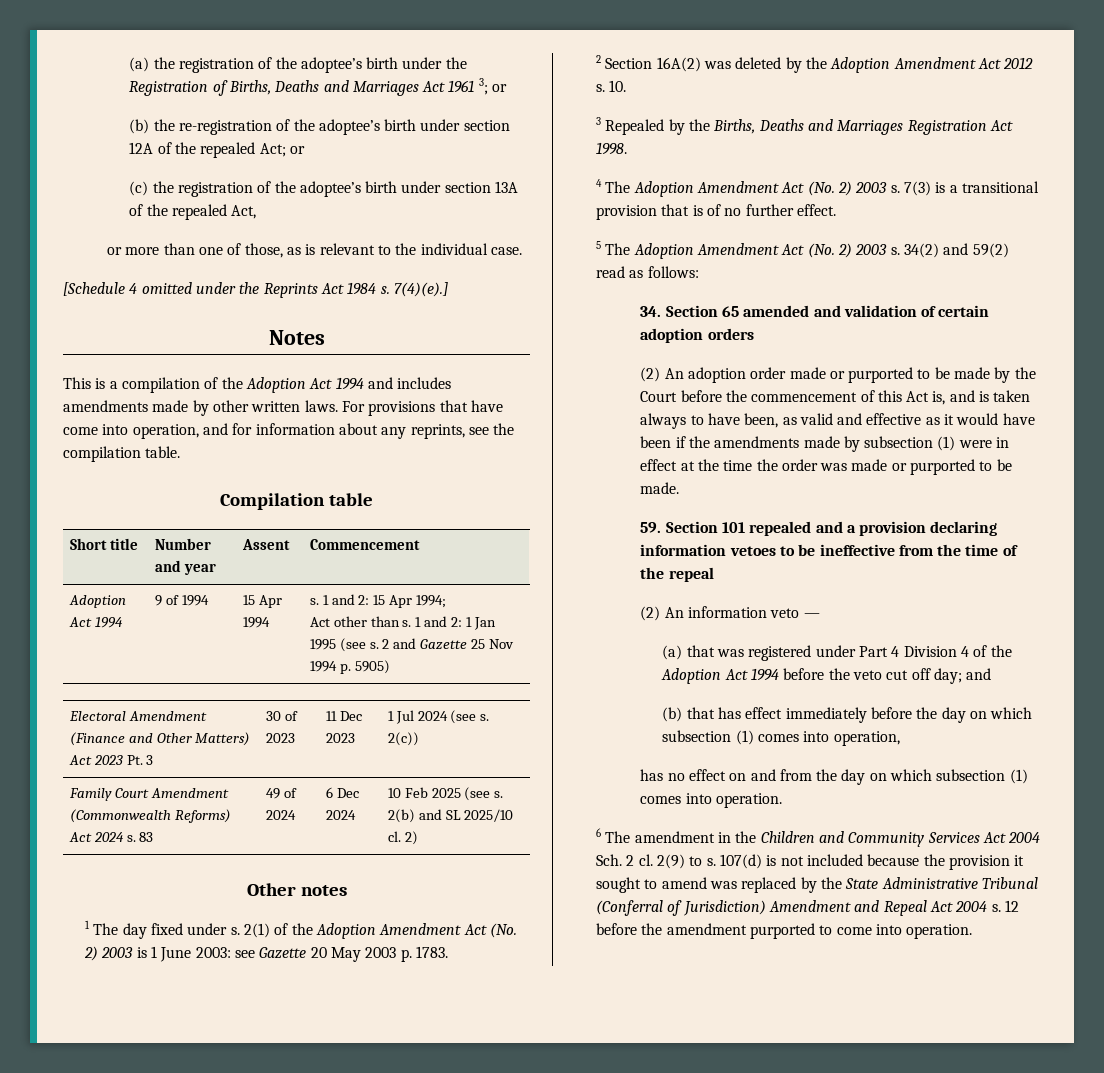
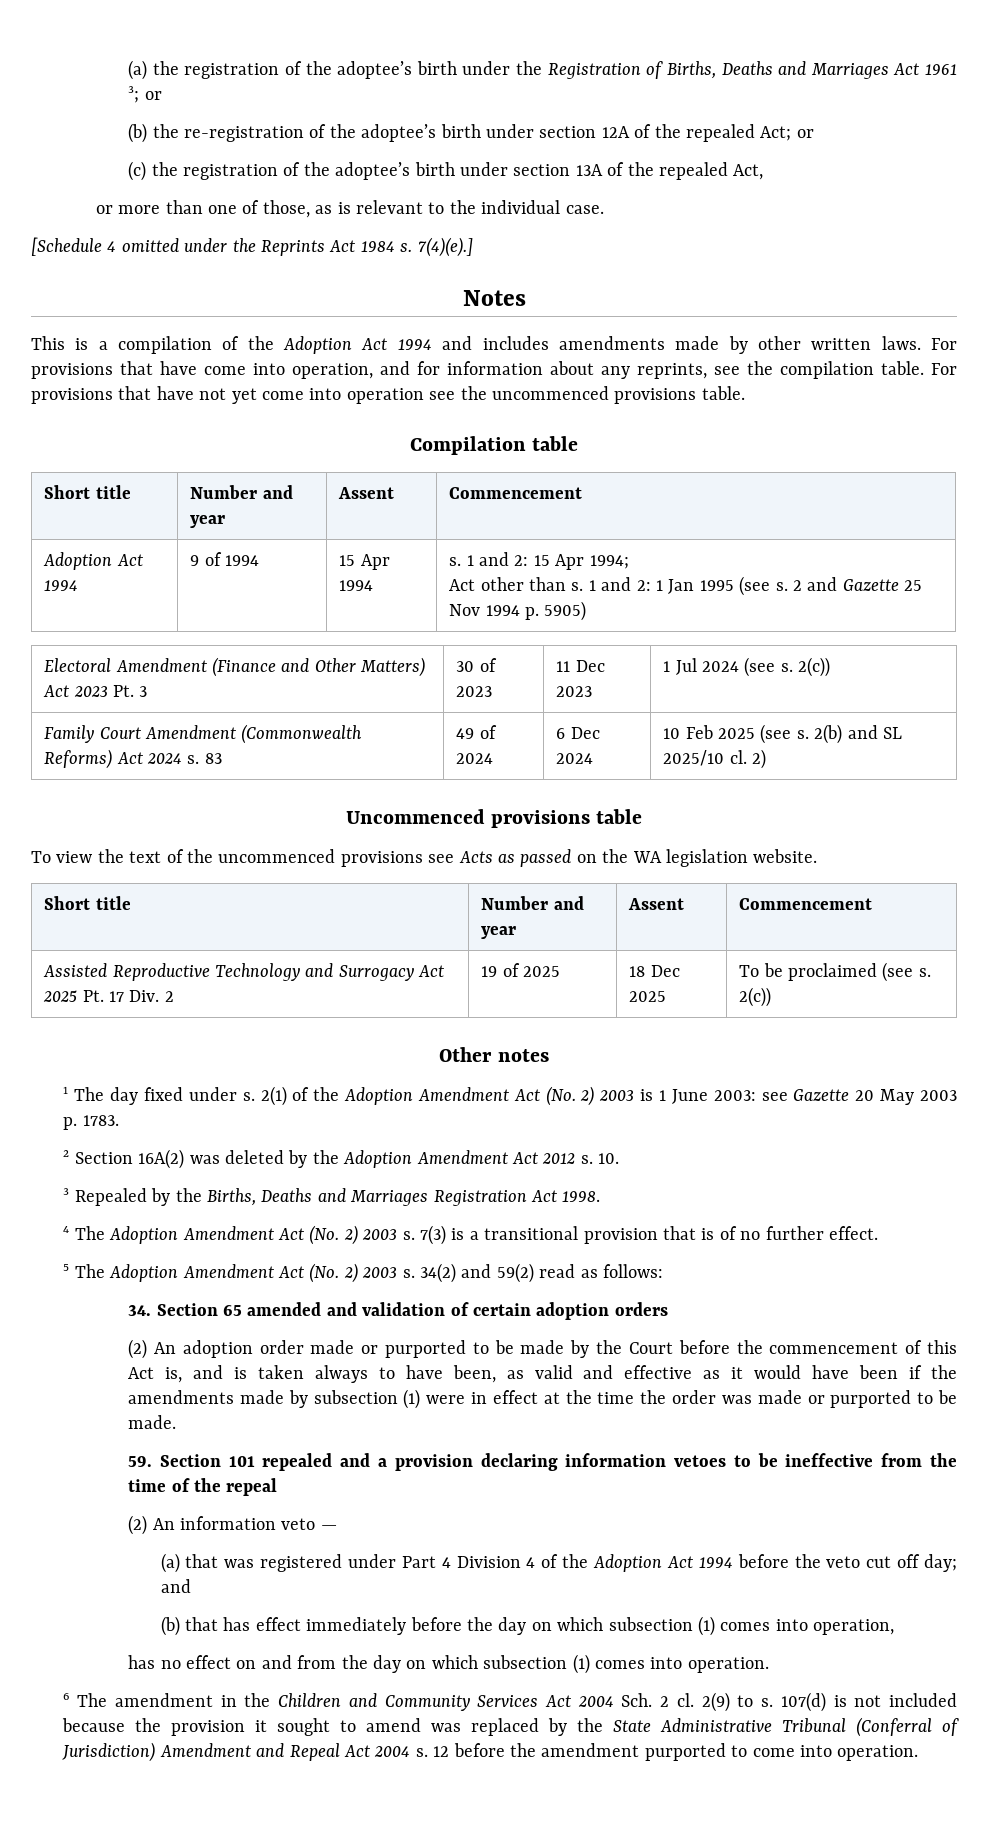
(181, 452) none -> [931,363,957,375] [31,386,745,404] For provisions that have not yet come into operation see the uncommenced provisions table.
(418, 838) none -> [345,809,643,828] [31,849,818,867] [44,896,131,910] [481,896,584,910] [481,926,517,939] [628,898,685,910] [739,898,873,910] [43,963,445,981] [43,990,174,1002] [481,963,561,977] [629,965,680,977] [629,991,667,1002] [739,962,931,982] [739,987,772,1007] // Uncommenced provisions table // To view the text of the uncommenced provisions see Acts as passed on the WA legislation website. // Short title | Number and year | Assent | Commencement // Assisted Reproductive Technology and Surrogacy Act 2025 Pt. 17 Div. 2 | 19 of 2025 | 18 Dec 2025 | To be proclaimed (see s. 2(c))

